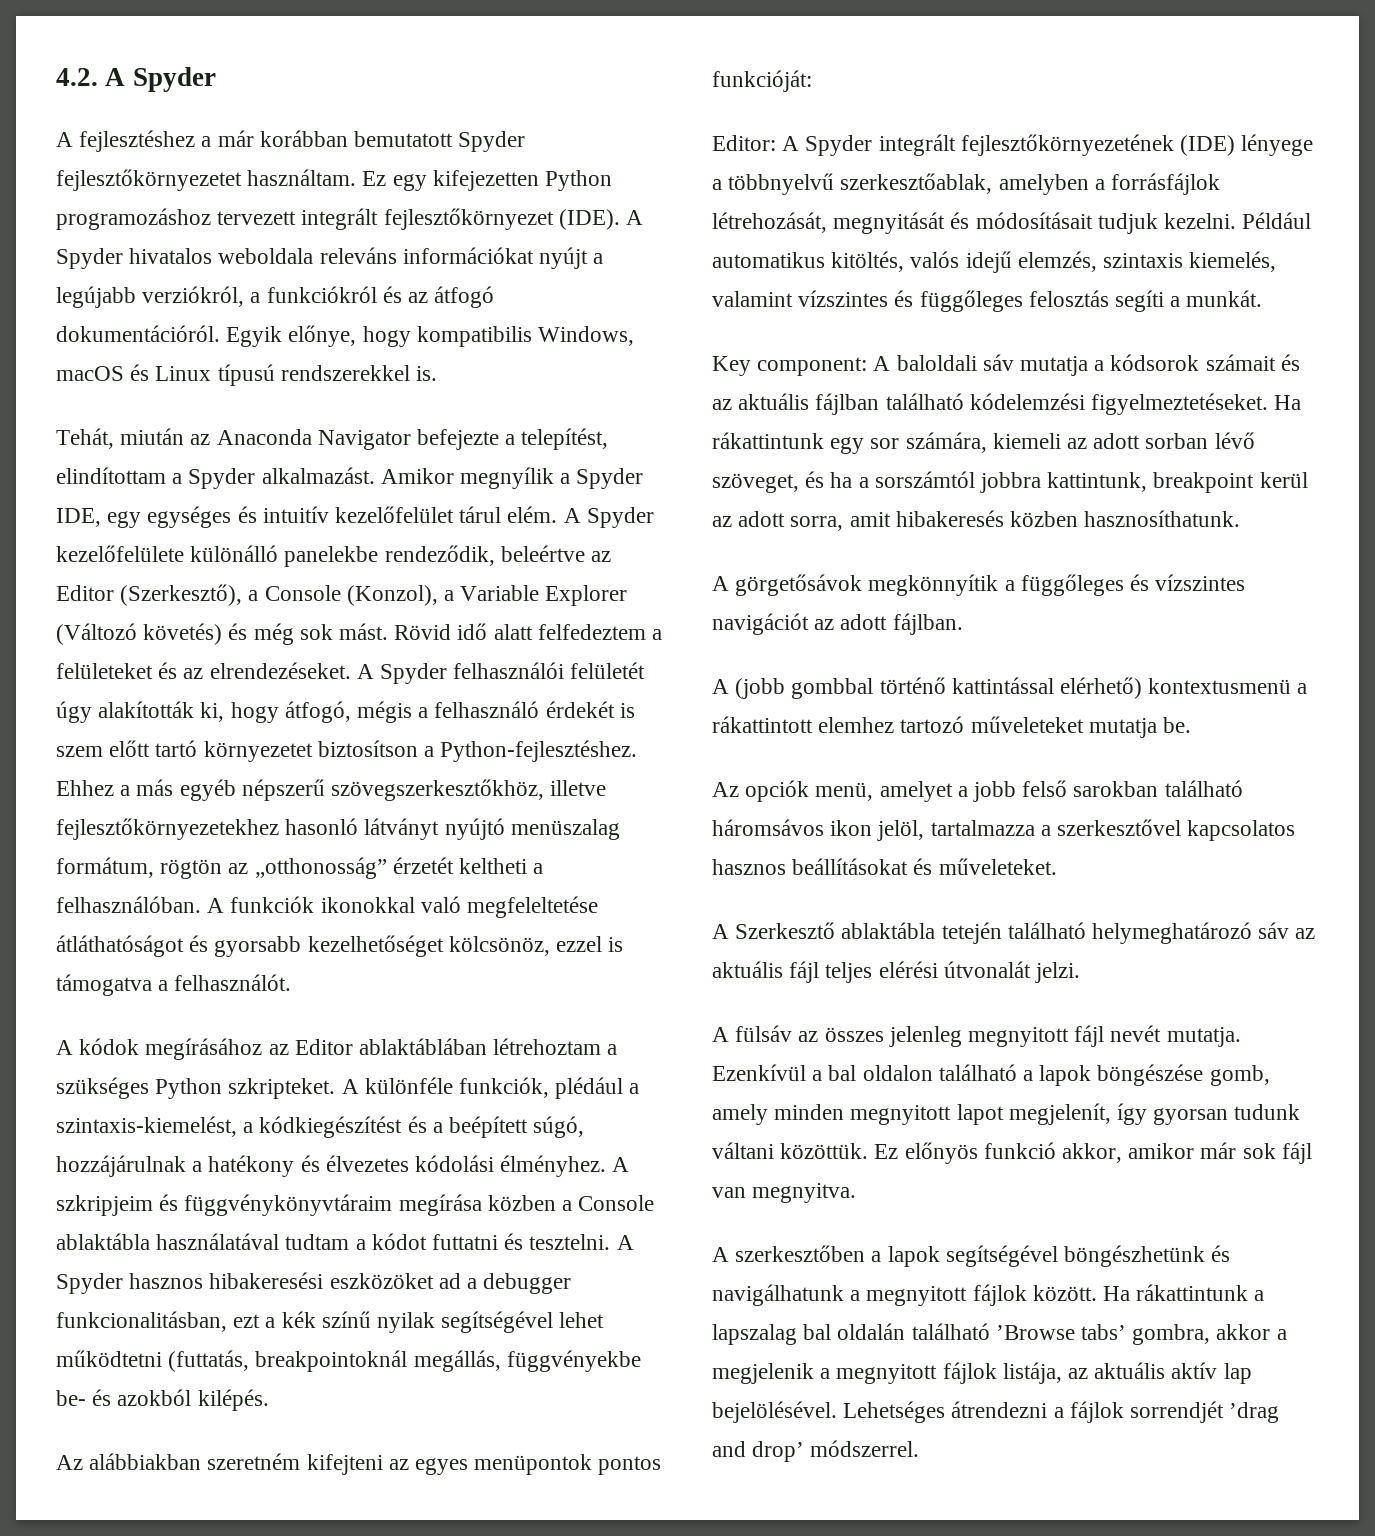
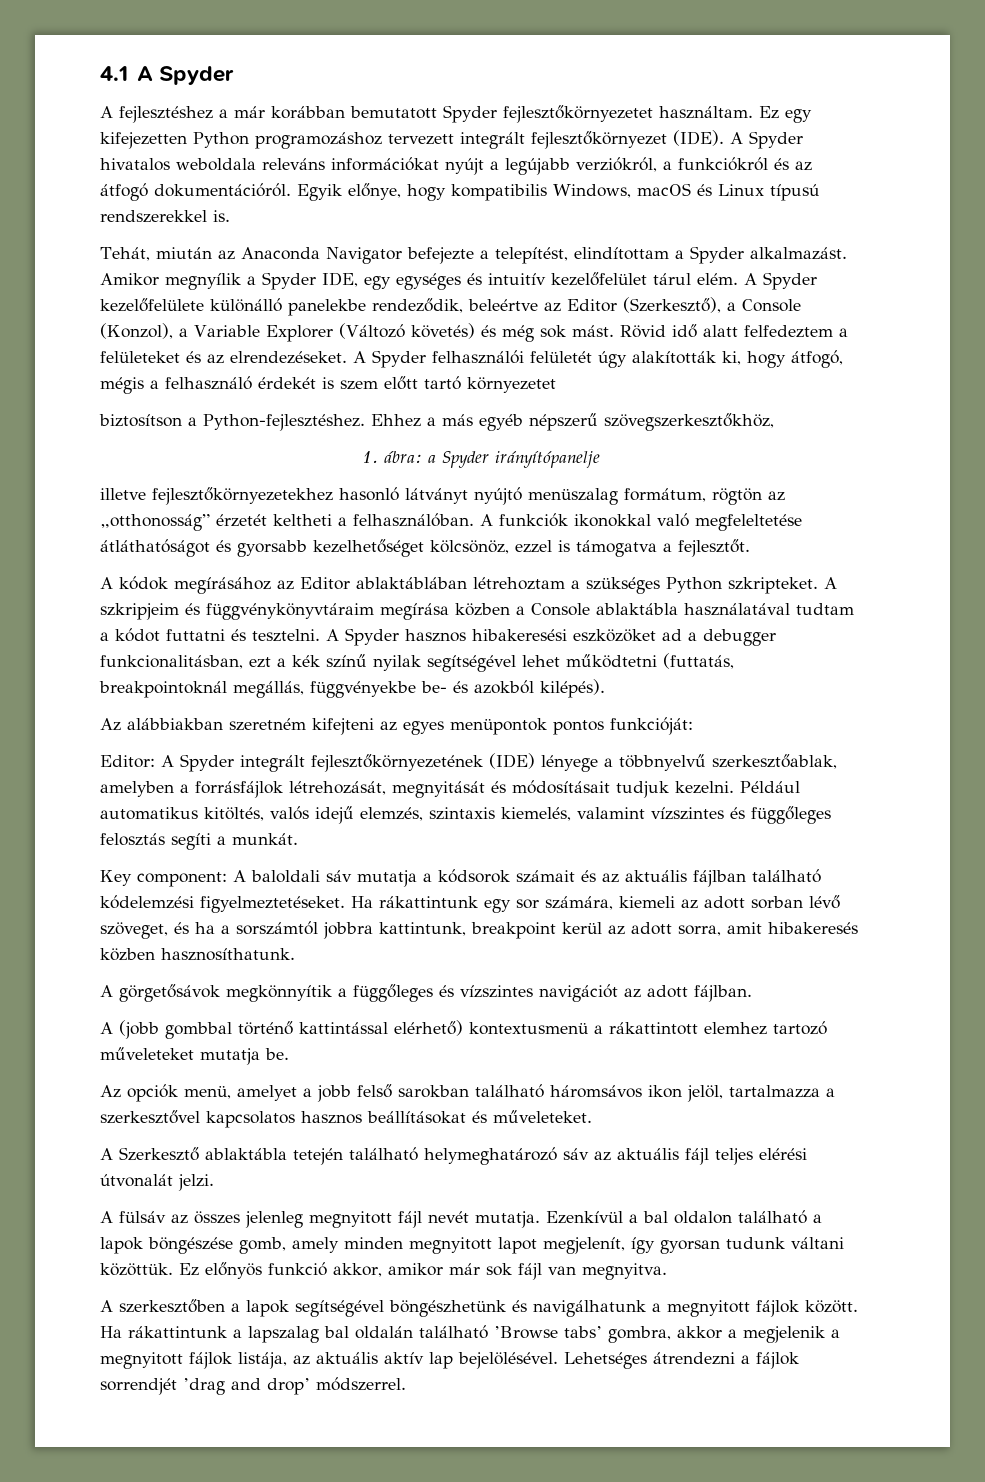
[56,68,98,86] 4.2. -> [100,66,128,81] 4.1
(313, 751) none -> (556, 385) //
(545, 790) none -> [362,451,600,468] // 1. ábra: a Spyder irányítópanelje //
[174,974,292,991] felhasználót. -> [678,539,750,557] fejlesztőt.
[364,1077,640,1099] [56,1116,585,1138] [56,1155,630,1177] különféle funkciók, plédául a szintaxis-kiemelést, a kódkiegészítést és a beépített súgó, hozzájárulnak a hatékony és élvezetes kódolási élményhez. A -> (837, 583) none
[197,1389,269,1411] kilépés. -> [540,679,605,698] kilépés).

